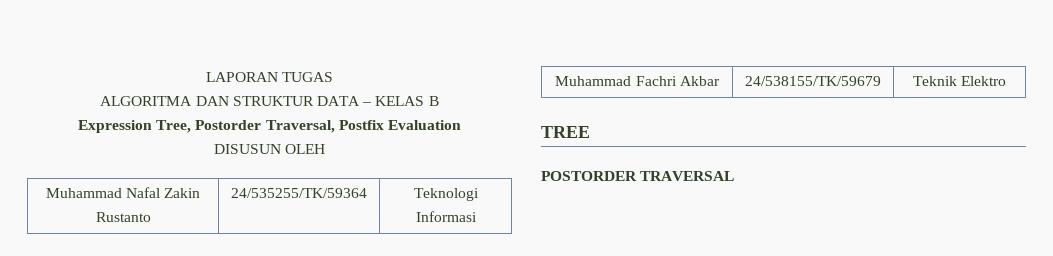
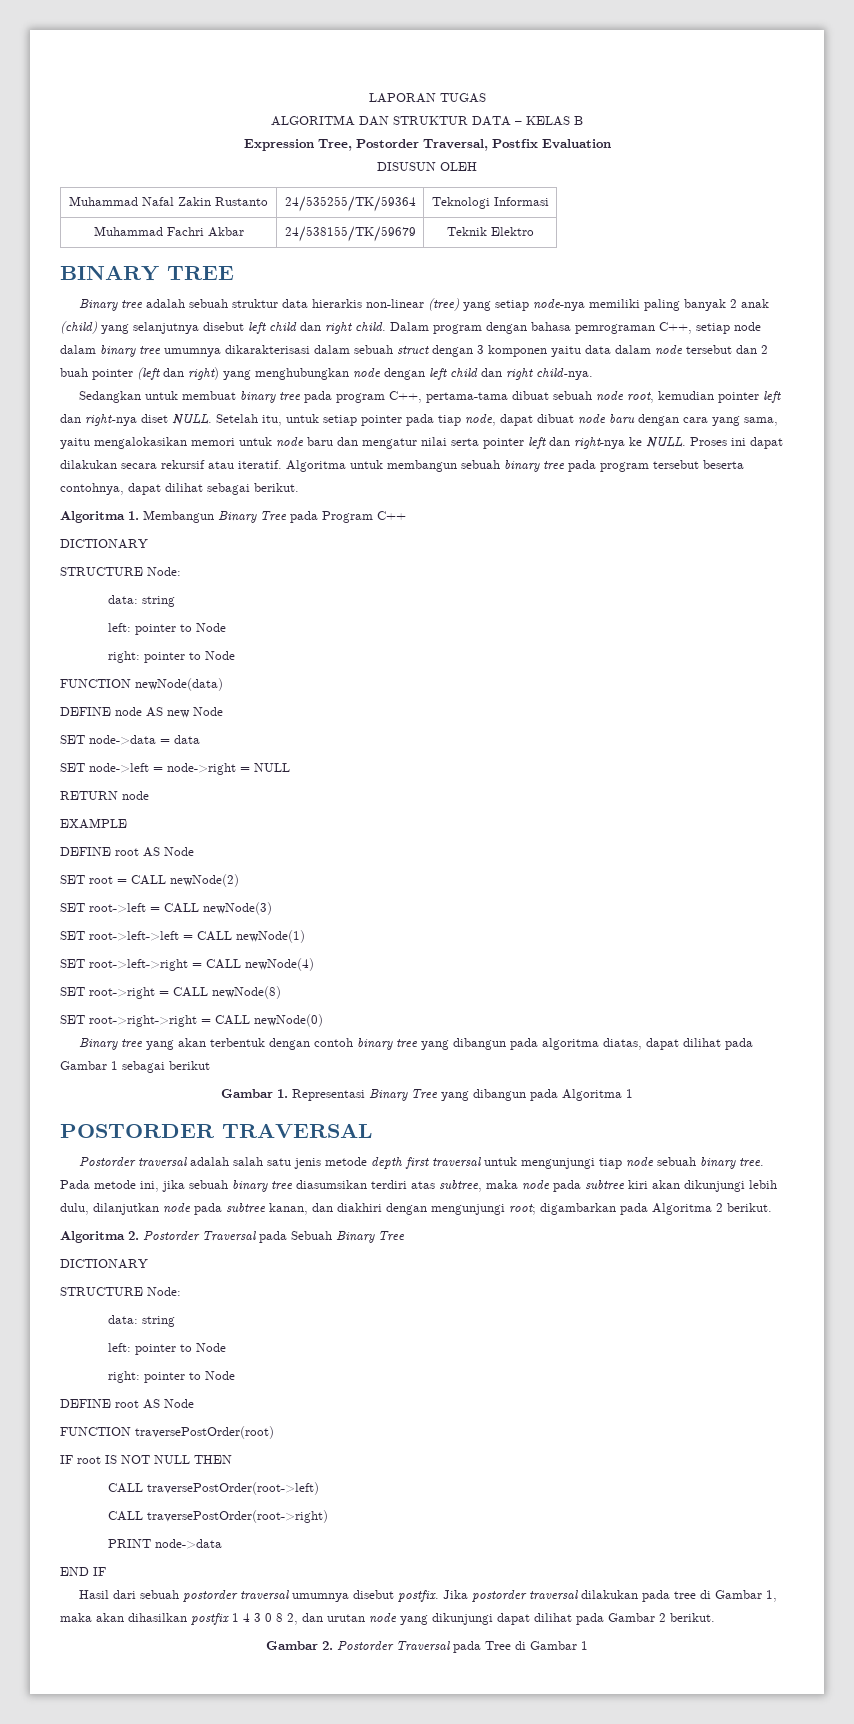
(1007, 81) none -> [60,265,159,281] BINARY
[541,171,735,181] POSTORDER TRAVERSAL -> [79,298,770,311] [60,321,761,334] [60,345,768,357] [60,367,593,380] [79,391,782,403] [60,414,778,426] [60,437,783,449] [60,460,744,472] [60,483,299,495] [60,510,406,523] [60,539,148,549] [60,567,181,576] [107,595,175,607] [107,623,226,635] [107,651,235,663] [60,678,223,691] [60,707,223,718] [60,735,200,745] [60,763,290,775] [60,791,149,800] [60,818,127,829] [60,847,194,857] [60,874,239,887] [60,902,272,915] [60,930,305,943] [60,958,314,971] [60,986,281,999] [60,1014,323,1027] [79,1038,754,1050] [60,1061,210,1073] [221,1089,633,1101] [60,1123,373,1138] [79,1157,765,1169] [60,1180,777,1192] [60,1203,772,1215] [60,1231,405,1243] [60,1259,148,1269] [60,1287,181,1296] [107,1315,175,1327] [107,1343,226,1355] [107,1371,235,1383] [60,1399,194,1409] [60,1426,274,1439] [60,1455,232,1464] [107,1482,319,1495] [107,1510,328,1523] [107,1539,222,1549] [60,1567,106,1576] [79,1590,778,1602] [60,1613,715,1625] [266,1641,588,1653] Binary tree adalah sebuah struktur data hierarkis non-linear (tree) yang setiap node-nya memiliki paling banyak 2 anak (child) yang selanjutnya disebut left child dan right child. Dalam program dengan bahasa pemrograman C++, setiap node dalam binary tree umumnya dikarakterisasi dalam sebuah struct dengan 3 komponen yaitu data dalam node tersebut dan 2 buah pointer (left dan right) yang menghubungkan node dengan left child dan right child-nya. // Sedangkan untuk membuat binary tree pada program C++, pertama-tama dibuat sebuah node root, kemudian pointer left dan right-nya diset NULL. Setelah itu, untuk setiap pointer pada tiap node, dapat dibuat node baru dengan cara yang sama, yaitu mengalokasikan memori untuk node baru dan mengatur nilai serta pointer left dan right-nya ke NULL. Proses ini dapat dilakukan secara rekursif atau iteratif. Algoritma untuk membangun sebuah binary tree pada program tersebut beserta contohnya, dapat dilihat sebagai berikut. // Algoritma 1. Membangun Binary Tree pada Program C++ // DICTIONARY // STRUCTURE Node: // data: string // left: pointer to Node // right: pointer to Node // FUNCTION newNode(data) // DEFINE node AS new Node // SET node->data = data // SET node->left = node->right = NULL // RETURN node // EXAMPLE // DEFINE root AS Node // SET root = CALL newNode(2) // SET root->left = CALL newNode(3) // SET root->left->left = CALL newNode(1) // SET root->left->right = CALL newNode(4) // SET root->right = CALL newNode(8) // SET root->right->right = CALL newNode(0) // Binary tree yang akan terbentuk dengan contoh binary tree yang dibangun pada algoritma diatas, dapat dilihat pada Gambar 1 sebagai berikut // Gambar 1. Representasi Binary Tree yang dibangun pada Algoritma 1 // POSTORDER TRAVERSAL // Postorder traversal adalah salah satu jenis metode depth first traversal untuk mengunjungi tiap node sebuah binary tree. Pada metode ini, jika sebuah binary tree diasumsikan terdiri atas subtree, maka node pada subtree kiri akan dikunjungi lebih dulu, dilanjutkan node pada subtree kanan, dan diakhiri dengan mengunjungi root; digambarkan pada Algoritma 2 berikut. // Algoritma 2. Postorder Traversal pada Sebuah Binary Tree // DICTIONARY // STRUCTURE Node: // data: string // left: pointer to Node // right: pointer to Node // DEFINE root AS Node // FUNCTION traversePostOrder(root) // IF root IS NOT NULL THEN // CALL traversePostOrder(root->left) // CALL traversePostOrder(root->right) // PRINT node->data // END IF // Hasil dari sebuah postorder traversal umumnya disebut postfix. Jika postorder traversal dilakukan pada tree di Gambar 1, maka akan dihasilkan postfix 1 4 3 0 8 2, dan urutan node yang dikunjungi dapat dilihat pada Gambar 2 berikut. // Gambar 2. Postorder Traversal pada Tree di Gambar 1

